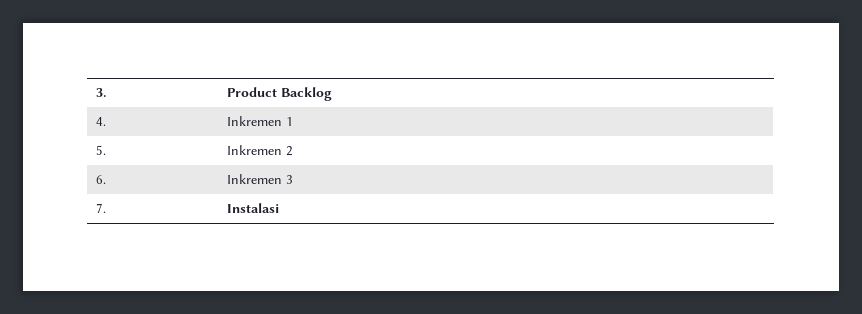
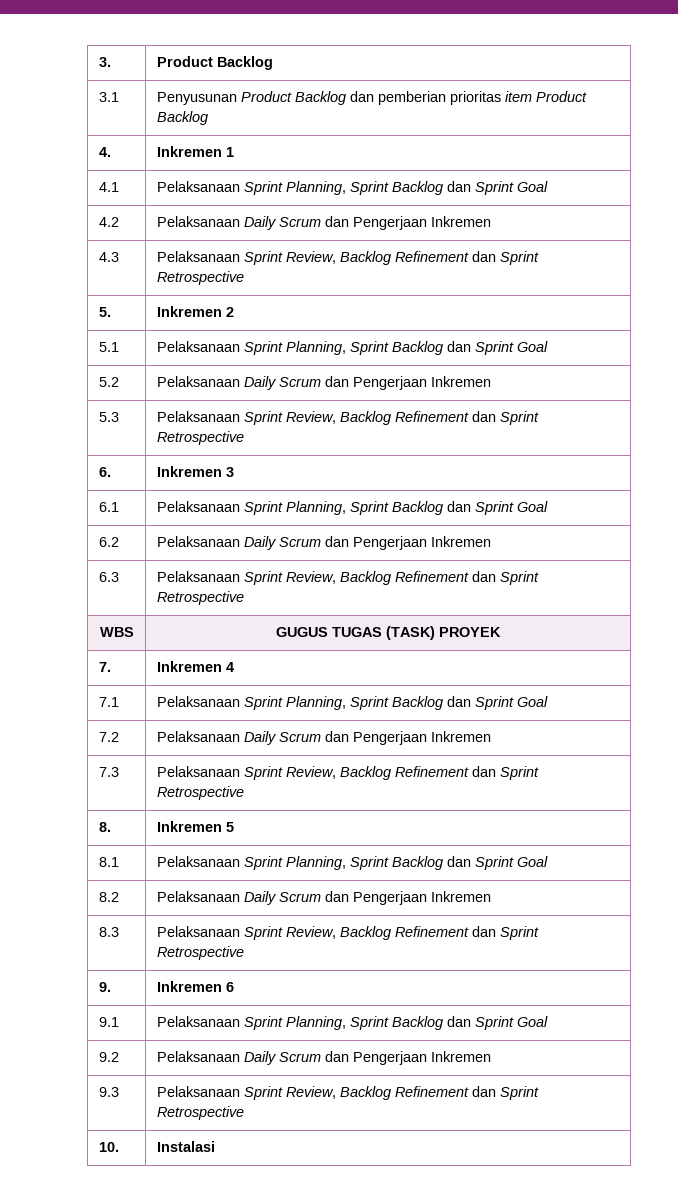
[96,117,107,126] [227,116,294,126] [96,145,107,155] [227,145,294,156] [96,175,107,184] [227,174,294,184] [96,203,107,213] 4. | Inkremen 1 // 5. | Inkremen 2 // 6. | Inkremen 3 // 7. -> [98,92,119,102] [156,91,587,105] [156,111,208,125] [98,147,111,157] [156,146,234,157] [98,182,119,192] [156,181,548,195] [98,217,119,227] [156,216,491,230] [98,252,119,262] [156,251,539,265] [156,271,244,285] [98,307,111,317] [156,306,234,317] [98,342,119,352] [156,341,548,355] [98,377,119,387] [156,376,491,390] [98,412,119,422] [156,411,539,425] [156,431,244,445] [98,467,111,477] [156,466,234,477] [98,502,119,512] [156,501,548,515] [98,537,119,547] [156,536,491,550] [98,572,119,582] [156,571,539,585] [156,591,244,605] [99,627,134,637] [276,626,502,640] [98,662,111,672] [156,661,234,672] [98,697,119,707] [156,696,548,710] [98,732,119,742] [156,731,491,745] [98,767,119,777] [156,766,539,780] [156,786,244,800] [98,822,111,832] [156,821,234,832] [98,857,119,867] [156,856,548,870] [98,892,119,902] [156,891,491,905] [98,927,119,937] [156,926,539,940] [156,946,244,960] [98,982,111,992] [156,981,234,992] [98,1017,119,1027] [156,1016,548,1030] [98,1052,119,1062] [156,1051,491,1065] [98,1087,119,1097] [156,1086,539,1100] [156,1106,244,1120] [98,1142,119,1152] 3.1 | Penyusunan Product Backlog dan pemberian prioritas item Product Backlog // 4. | Inkremen 1 // 4.1 | Pelaksanaan Sprint Planning, Sprint Backlog dan Sprint Goal // 4.2 | Pelaksanaan Daily Scrum dan Pengerjaan Inkremen // 4.3 | Pelaksanaan Sprint Review, Backlog Refinement dan Sprint Retrospective // 5. | Inkremen 2 // 5.1 | Pelaksanaan Sprint Planning, Sprint Backlog dan Sprint Goal // 5.2 | Pelaksanaan Daily Scrum dan Pengerjaan Inkremen // 5.3 | Pelaksanaan Sprint Review, Backlog Refinement dan Sprint Retrospective // 6. | Inkremen 3 // 6.1 | Pelaksanaan Sprint Planning, Sprint Backlog dan Sprint Goal // 6.2 | Pelaksanaan Daily Scrum dan Pengerjaan Inkremen // 6.3 | Pelaksanaan Sprint Review, Backlog Refinement dan Sprint Retrospective // WBS | GUGUS TUGAS (TASK) PROYEK // 7. | Inkremen 4 // 7.1 | Pelaksanaan Sprint Planning, Sprint Backlog dan Sprint Goal // 7.2 | Pelaksanaan Daily Scrum dan Pengerjaan Inkremen // 7.3 | Pelaksanaan Sprint Review, Backlog Refinement dan Sprint Retrospective // 8. | Inkremen 5 // 8.1 | Pelaksanaan Sprint Planning, Sprint Backlog dan Sprint Goal // 8.2 | Pelaksanaan Daily Scrum dan Pengerjaan Inkremen // 8.3 | Pelaksanaan Sprint Review, Backlog Refinement dan Sprint Retrospective // 9. | Inkremen 6 // 9.1 | Pelaksanaan Sprint Planning, Sprint Backlog dan Sprint Goal // 9.2 | Pelaksanaan Daily Scrum dan Pengerjaan Inkremen // 9.3 | Pelaksanaan Sprint Review, Backlog Refinement dan Sprint Retrospective // 10.

